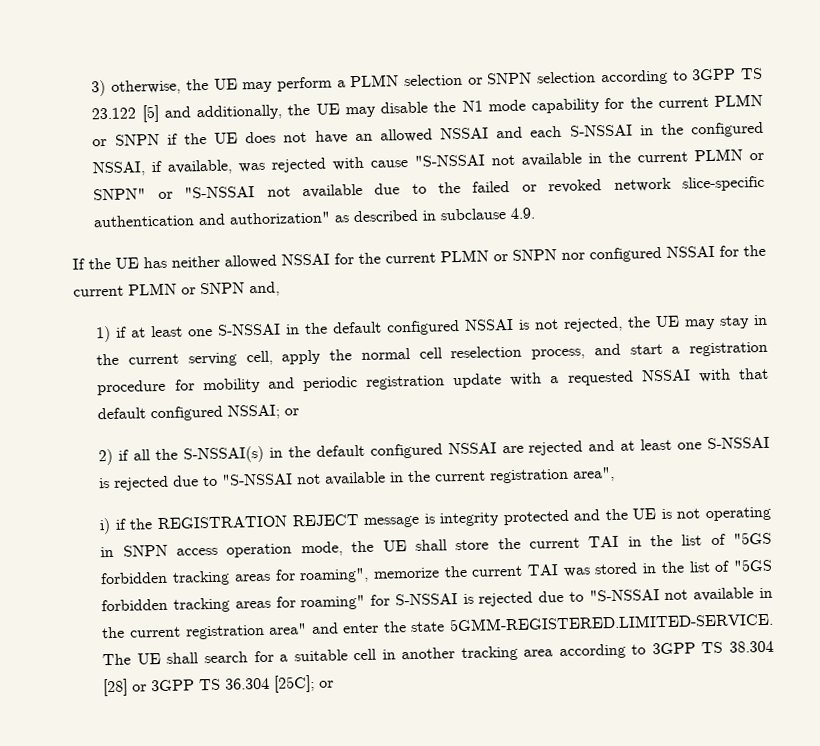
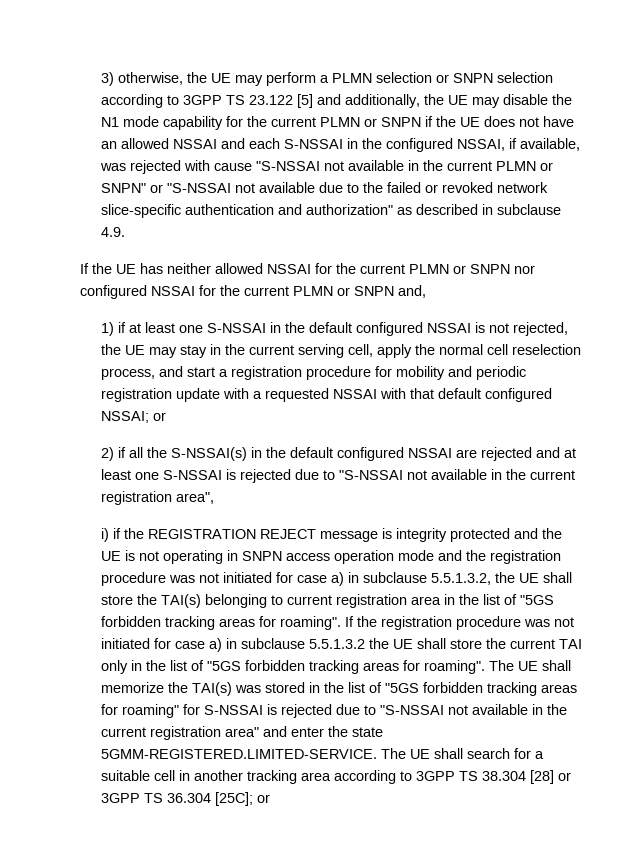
[300,531,772,557] [100,564,560,586] mode, the UE shall store the current TAI in the list of "5GS forbidden tracking areas for roaming", memorize the current TAI -> [397,550,561,564] [100,572,572,586] [100,594,554,608] [100,616,574,630] [100,638,582,652] [100,660,571,674] [100,682,232,696] mode and the registration procedure was not initiated for case a) in subclause 5.5.1.3.2, the UE shall store the TAI(s) belonging to current registration area in the list of "5GS forbidden tracking areas for roaming". If the registration procedure was not initiated for case a) in subclause 5.5.1.3.2 the UE shall store the current TAI only in the list of "5GS forbidden tracking areas for roaming". The UE shall memorize the TAI(s)

